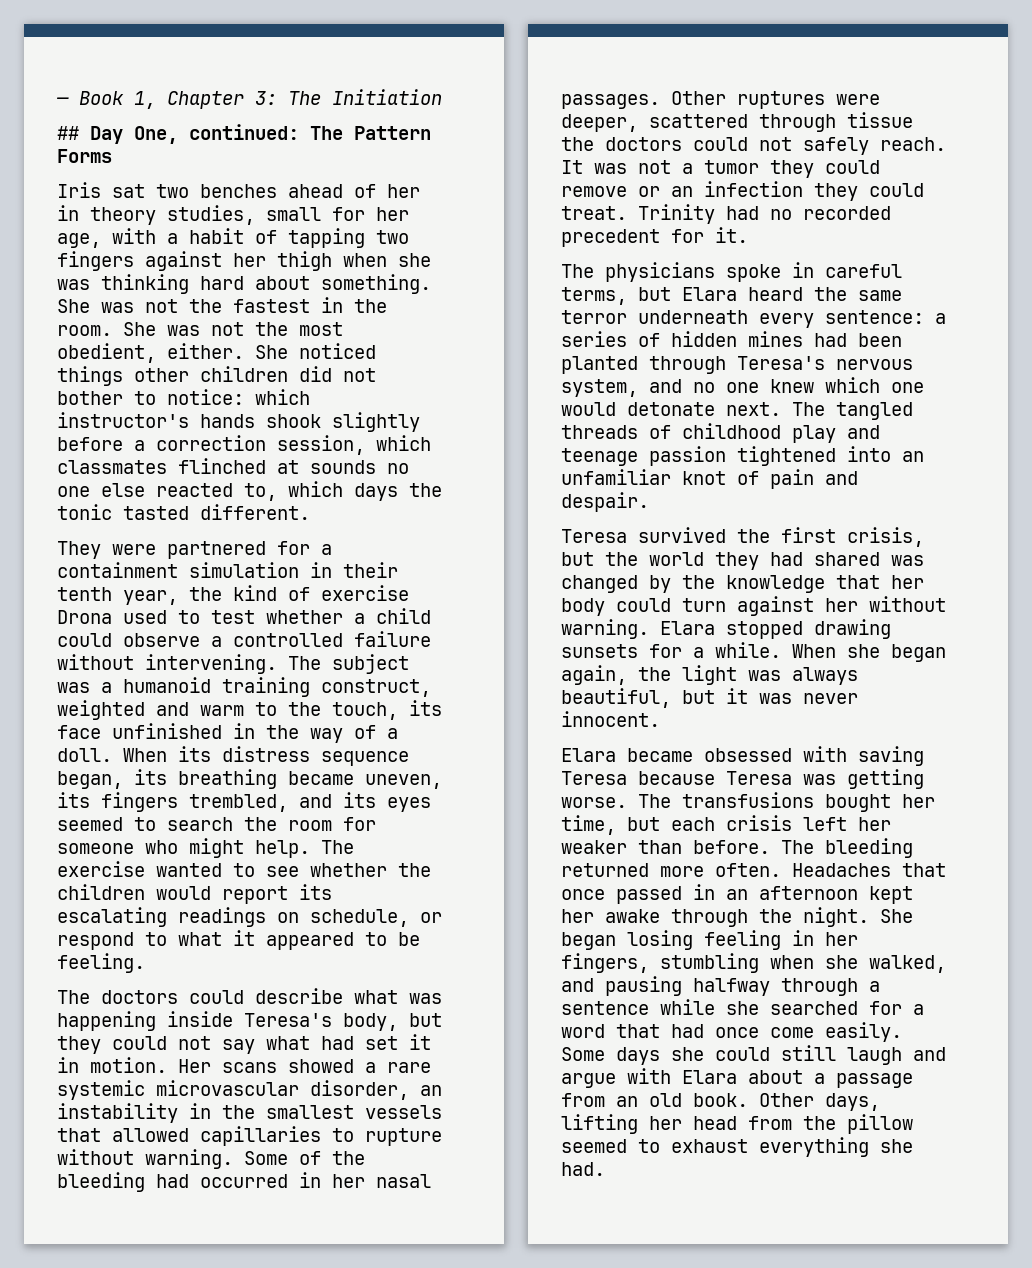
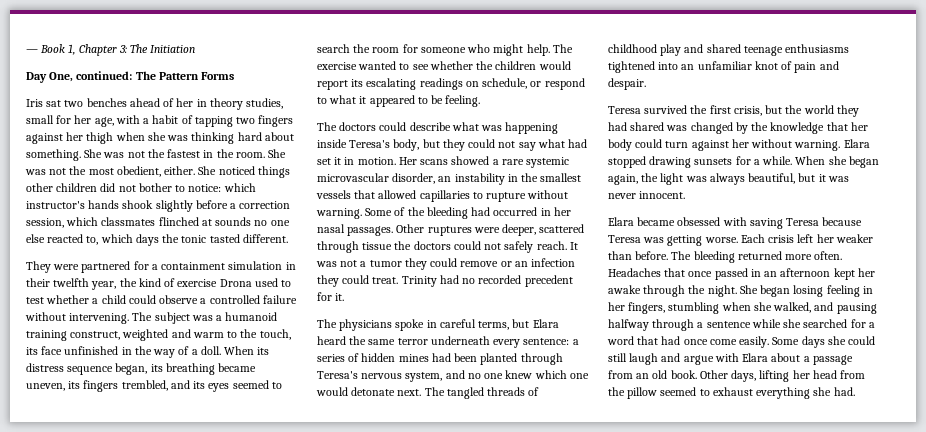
[57,126,79,140] ## -> (196, 49) none
[57,587,112,601] tenth -> [53,278,90,287] twelfth
[561,446,726,466] teenage passion -> [706,44,850,56] shared teenage enthusiasms
[638,792,935,812] [561,815,715,835] The transfusions bought her time, but each -> [740,234,765,243] Each

